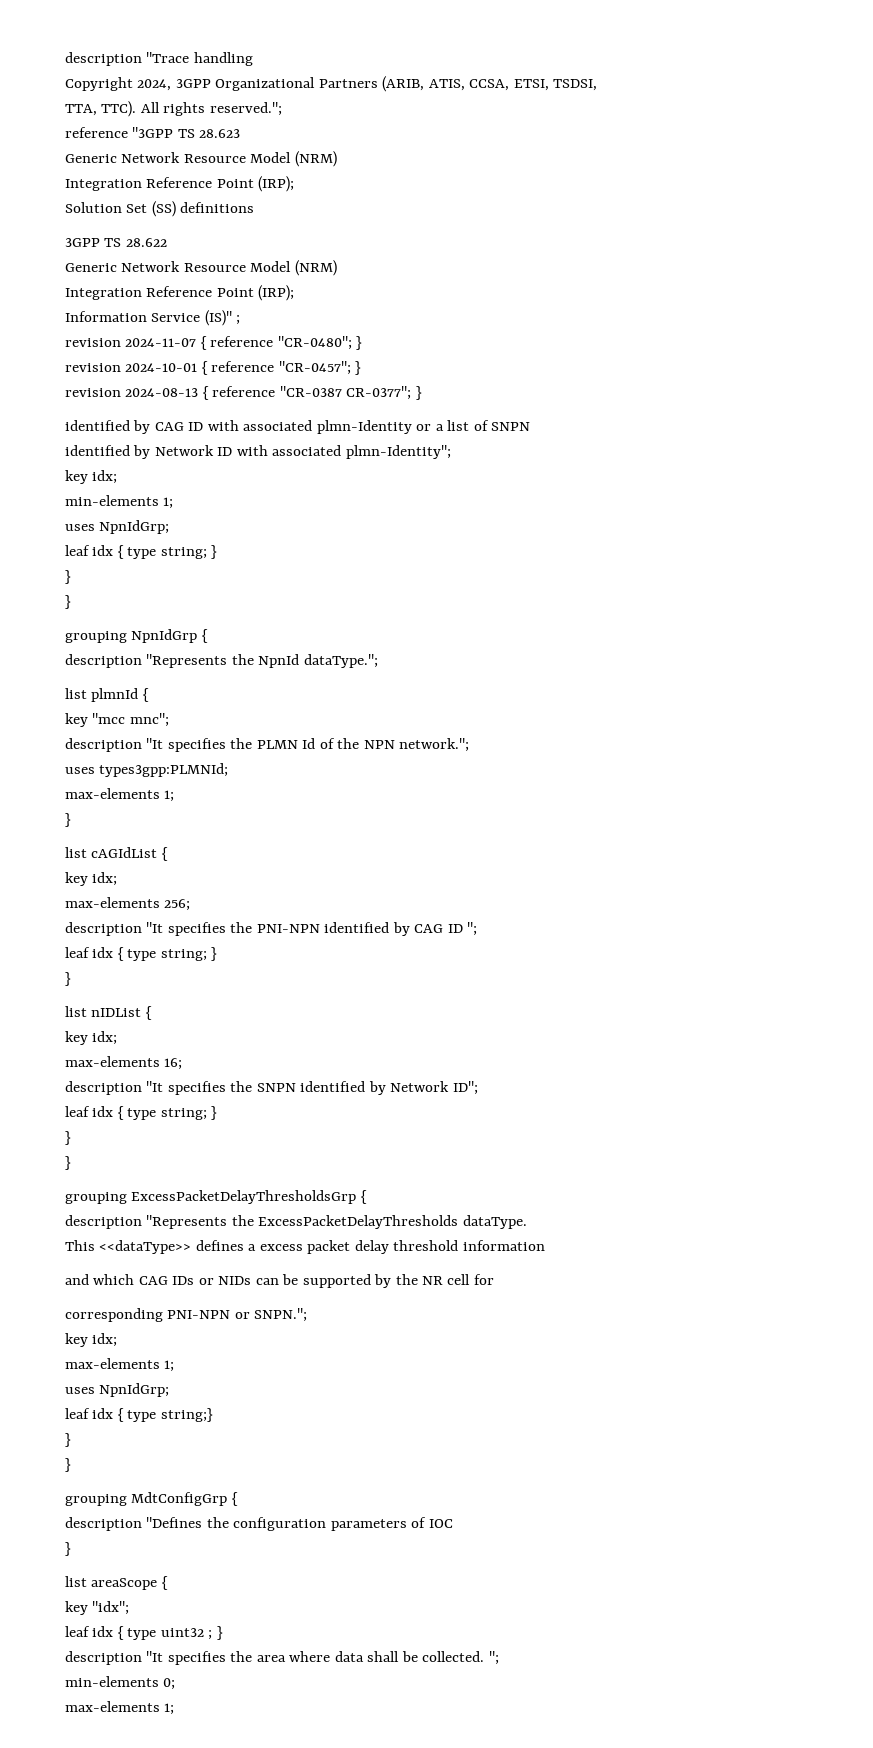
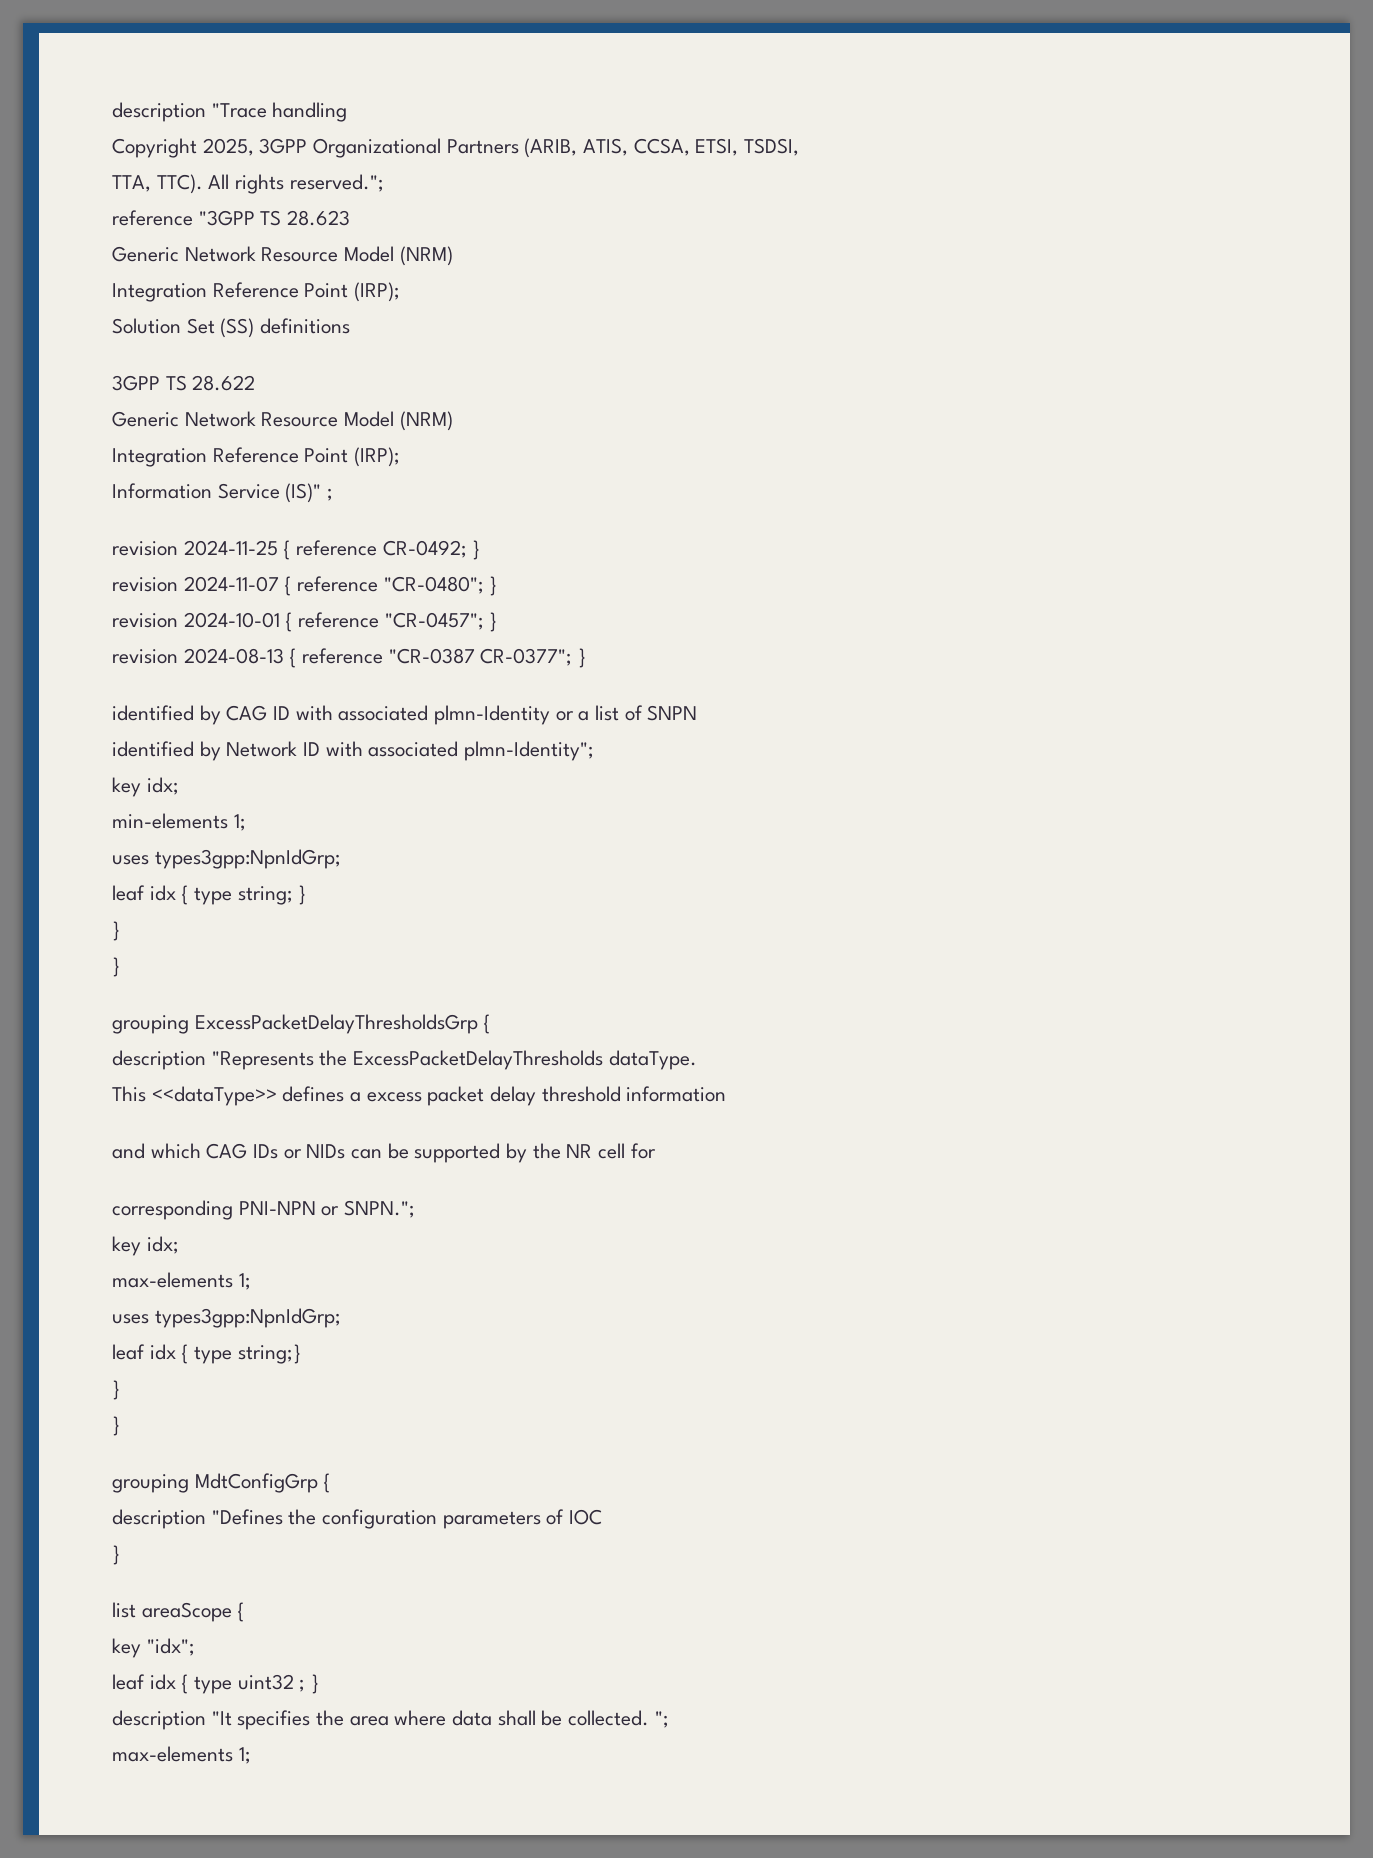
[137,79,172,91] 2024, -> [202,138,254,156] 2025,
(241, 320) none -> [112,540,481,560] // revision 2024-11-25 { reference CR-0492; }
[99,520,170,534] [65,545,218,559] [65,570,71,584] [65,595,71,609] [65,629,208,643] [65,654,378,668] [65,688,149,702] [65,713,169,727] [65,738,470,752] [65,763,229,777] [65,788,175,802] [65,813,71,827] [65,847,168,861] [65,872,118,886] [65,897,191,911] [65,922,478,936] [65,947,218,961] [65,972,71,986] [65,1006,152,1020] [65,1031,118,1045] [65,1056,183,1070] [65,1081,478,1095] NpnIdGrp; // leaf idx { type string; } // } // } // grouping NpnIdGrp { // description "Represents the NpnId dataType."; // list plmnId { // key "mcc mnc"; // description "It specifies the PLMN Id of the NPN network."; // uses types3gpp:PLMNId; // max-elements 1; // } // list cAGIdList { // key idx; // max-elements 256; // description "It specifies the PNI-NPN identified by CAG ID "; // leaf idx { type string; } // } // list nIDList { // key idx; // max-elements 16; // description "It specifies the SNPN identified by Network ID"; -> [154,849,341,869] types3gpp:NpnIdGrp;
[99,1383,170,1397] NpnIdGrp; -> [154,1308,341,1328] types3gpp:NpnIdGrp;
[65,1676,176,1690] // min-elements 0; -> (669, 1719) none

